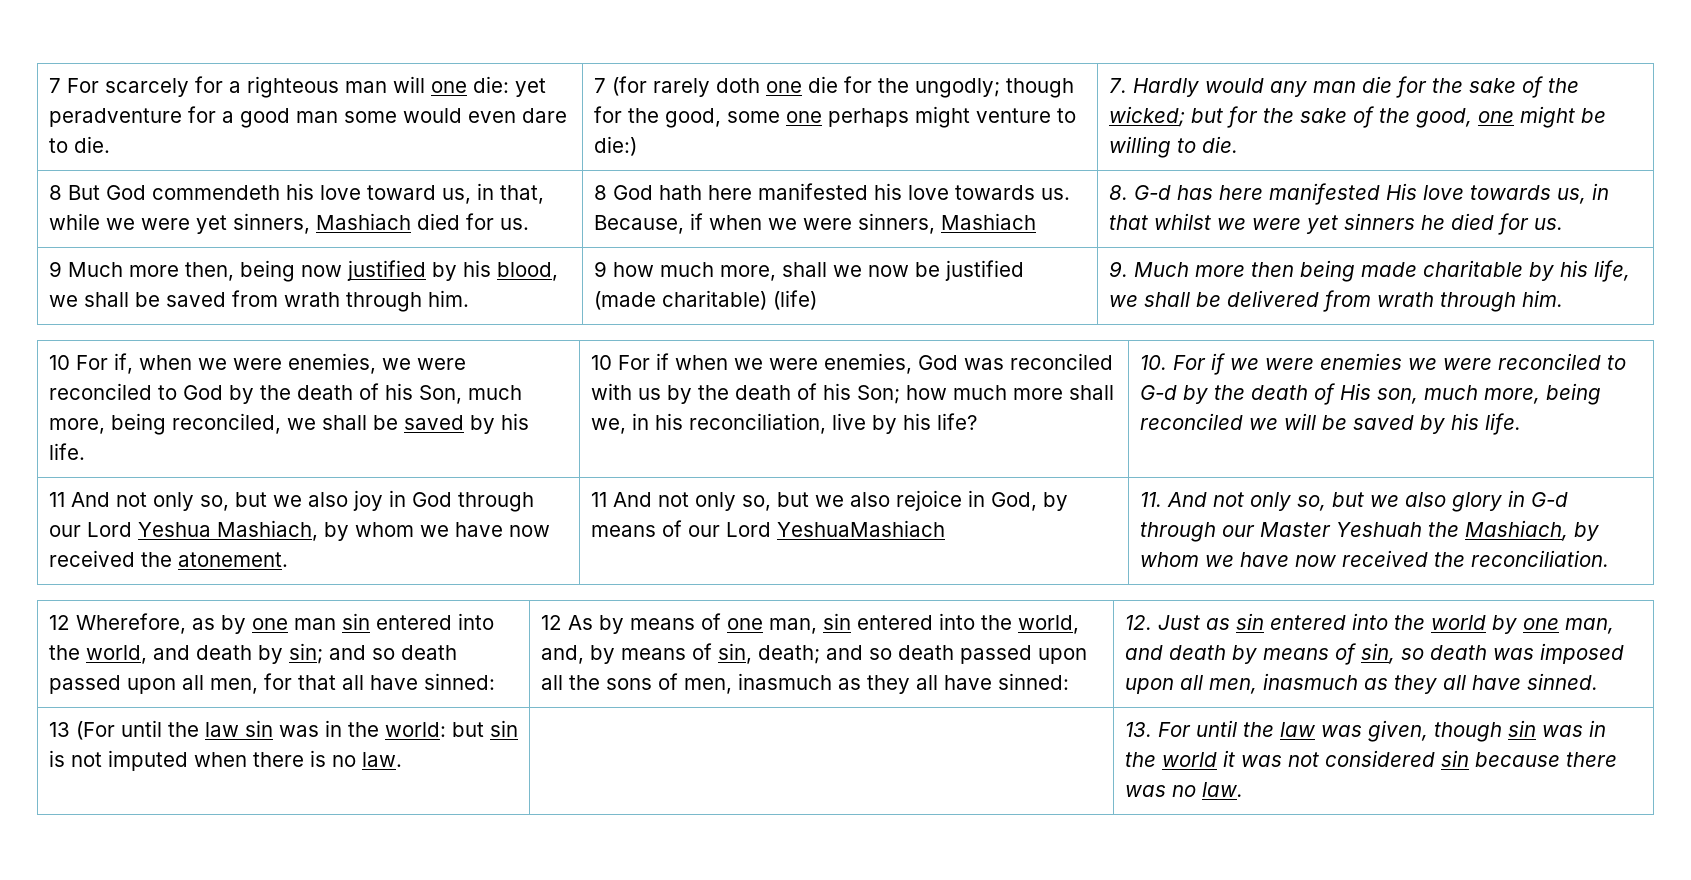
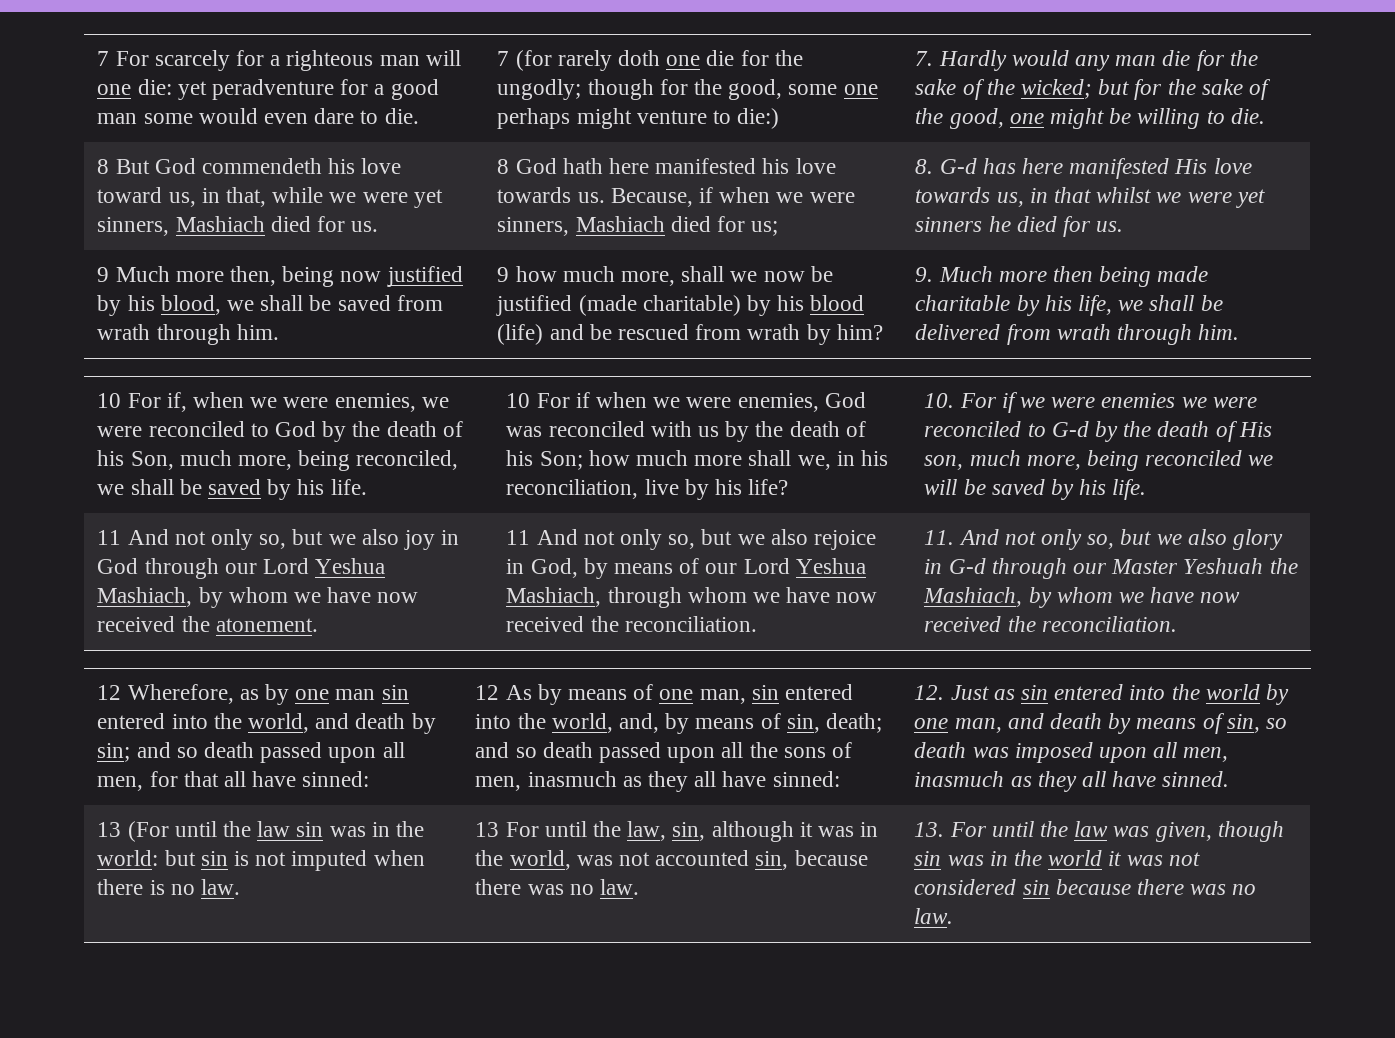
(1036, 221) none -> [670,216,779,236] died for us;
[772,290,817,310] (life) -> [746,295,865,316] [497,324,883,345] by his blood (life) and be rescued from wrath by him?
[776,520,945,537] YeshuaMashiach -> [795,558,866,574] [506,587,878,608] [506,616,757,632] Yeshua Mashiach, through whom we have now received the reconciliation.
(402, 759) none -> [475,821,879,842] [475,850,868,870] [475,879,639,895] 13 For until the law, sin, although it was in the world, was not accounted sin, because there was no law.

